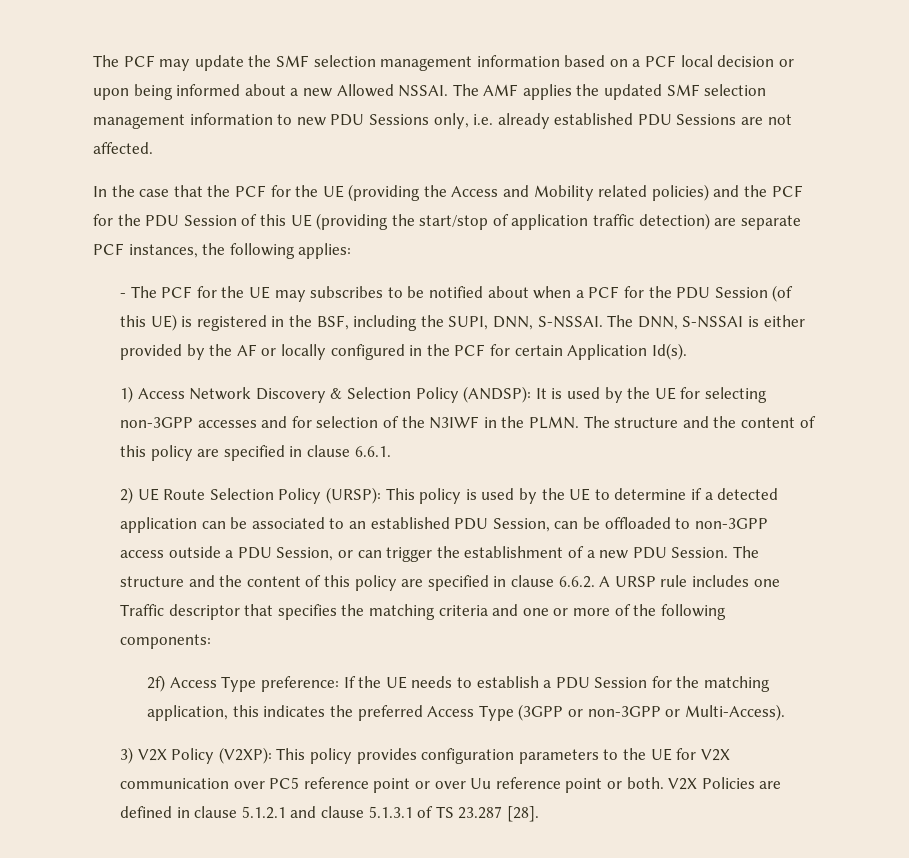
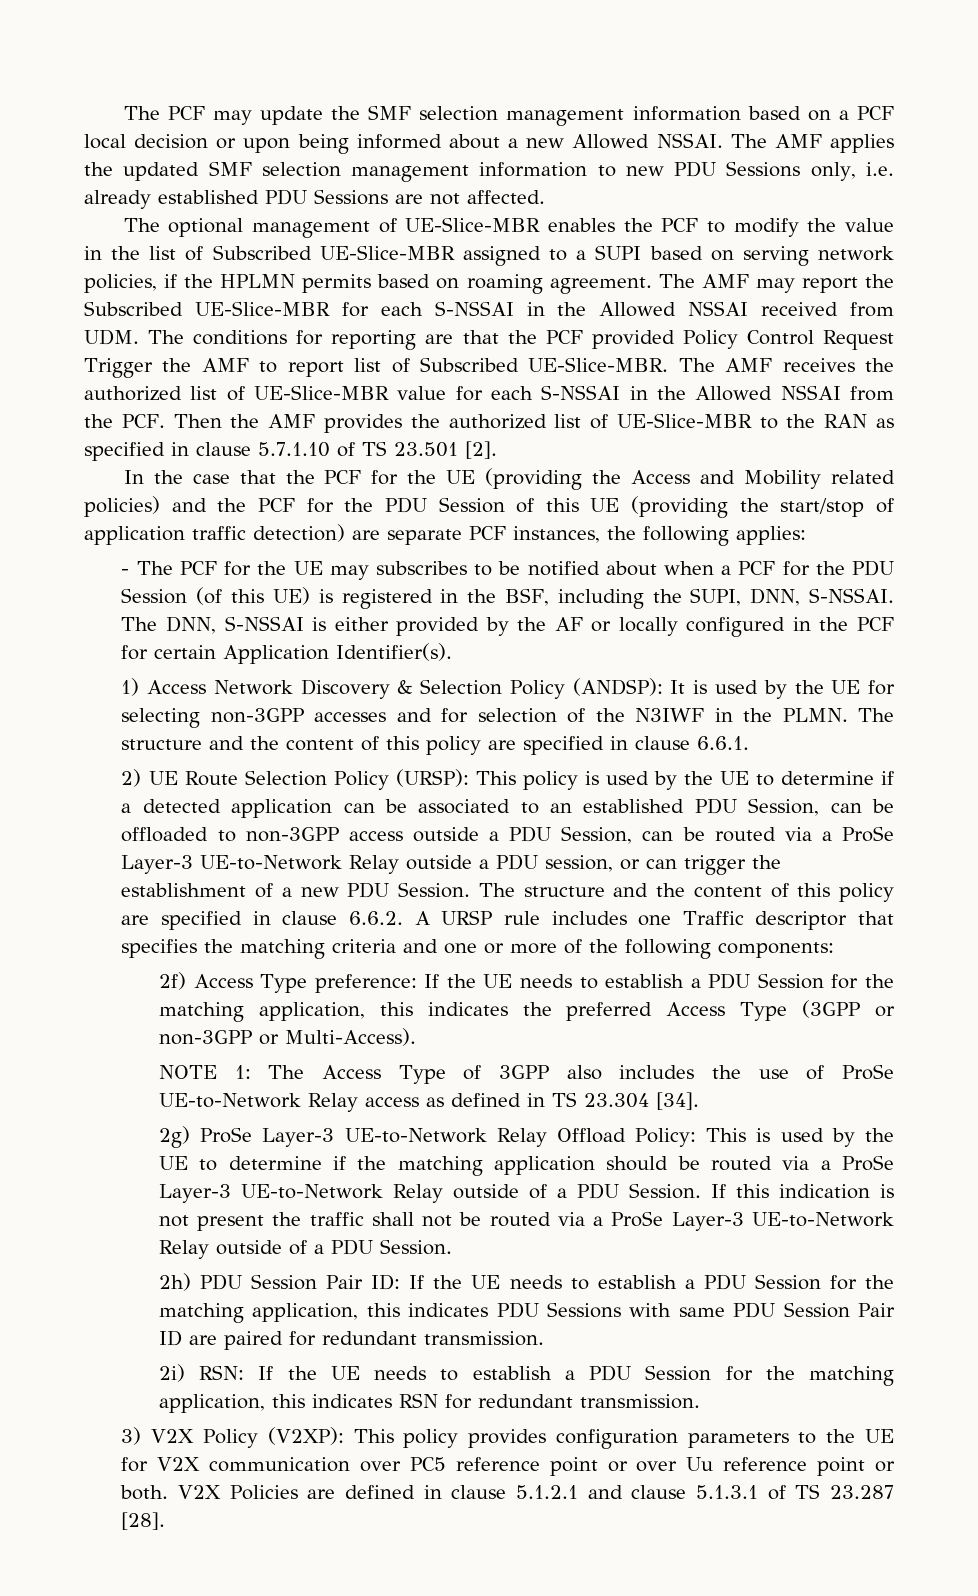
(153, 148) none -> [123,217,894,238] [84,245,894,266] [84,274,895,294] [84,301,894,317] [84,329,894,350] [84,357,894,378] [84,385,895,401] [84,413,895,433] [84,441,497,461] // The optional management of UE-Slice-MBR enables the PCF to modify the value in the list of Subscribed UE-Slice-MBR assigned to a SUPI based on serving network policies, if the HPLMN permits based on roaming agreement. The AMF may report the Subscribed UE-Slice-MBR for each S-NSSAI in the Allowed NSSAI received from UDM. The conditions for reporting are that the PCF provided Policy Control Request Trigger the AMF to report list of Subscribed UE-Slice-MBR. The AMF receives the authorized list of UE-Slice-MBR value for each S-NSSAI in the Allowed NSSAI from the PCF. Then the AMF provides the authorized list of UE-Slice-MBR to the RAN as specified in clause 5.7.1.10 of TS 23.501 [2].
[651,343,687,360] Id(s). -> [336,643,453,661] Identifier(s).
(334, 554) none -> [642,826,894,842] [121,854,614,874] can be routed via a ProSe Layer-3 UE-to-Network Relay outside a PDU session,
(785, 712) none -> [158,1064,894,1084] [158,1092,699,1112] [158,1126,894,1148] [158,1155,895,1176] [158,1183,894,1203] [158,1211,894,1231] [158,1239,452,1259] [158,1273,895,1291] [158,1302,896,1323] [158,1330,544,1350] [158,1364,895,1386] [158,1393,700,1413] // NOTE 1: The Access Type of 3GPP also includes the use of ProSe UE-to-Network Relay access as defined in TS 23.304 [34]. // 2g) ProSe Layer-3 UE-to-Network Relay Offload Policy: This is used by the UE to determine if the matching application should be routed via a ProSe Layer-3 UE-to-Network Relay outside of a PDU Session. If this indication is not present the traffic shall not be routed via a ProSe Layer-3 UE-to-Network Relay outside of a PDU Session. // 2h) PDU Session Pair ID: If the UE needs to establish a PDU Session for the matching application, this indicates PDU Sessions with same PDU Session Pair ID are paired for redundant transmission. // 2i) RSN: If the UE needs to establish a PDU Session for the matching application, this indicates RSN for redundant transmission.

